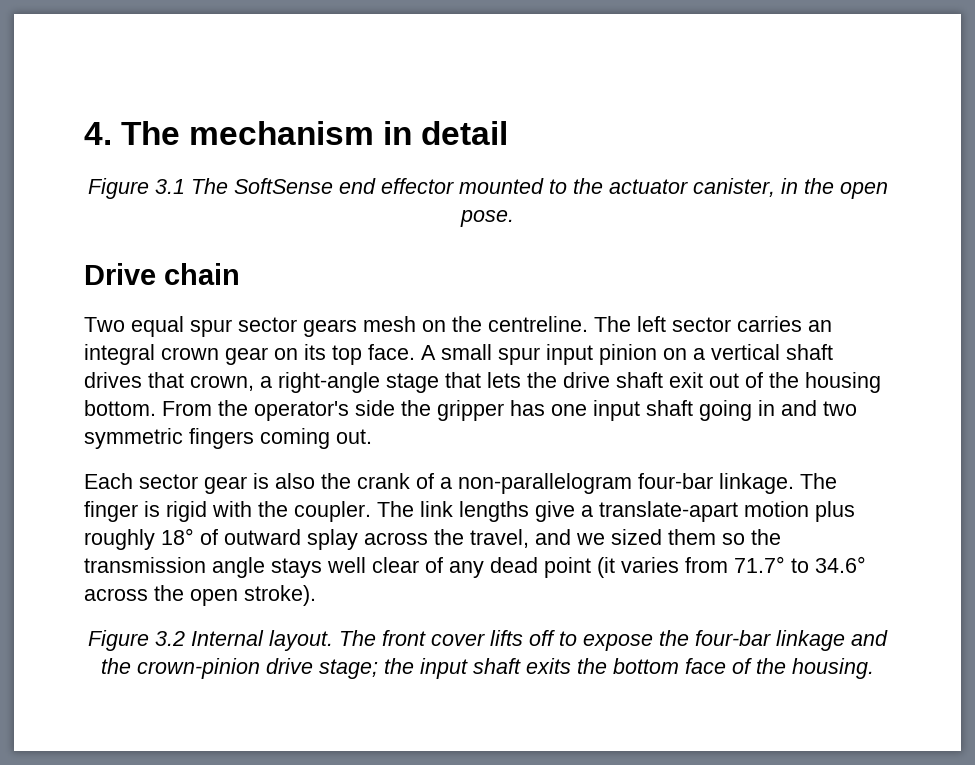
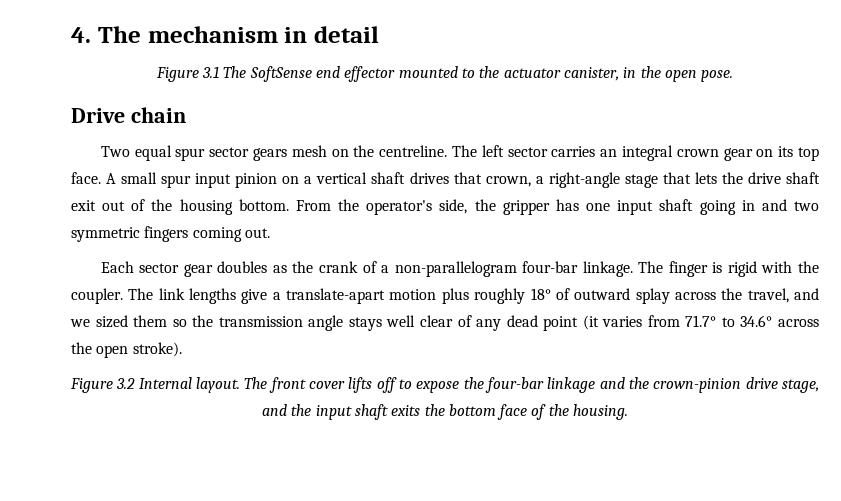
[355,400,395,416] side -> [439,199,468,214] side,
[253,473,315,489] is also -> [217,261,287,273] doubles as
[319,659,378,679] stage; -> [781,379,819,393] [261,404,287,416] stage, and

